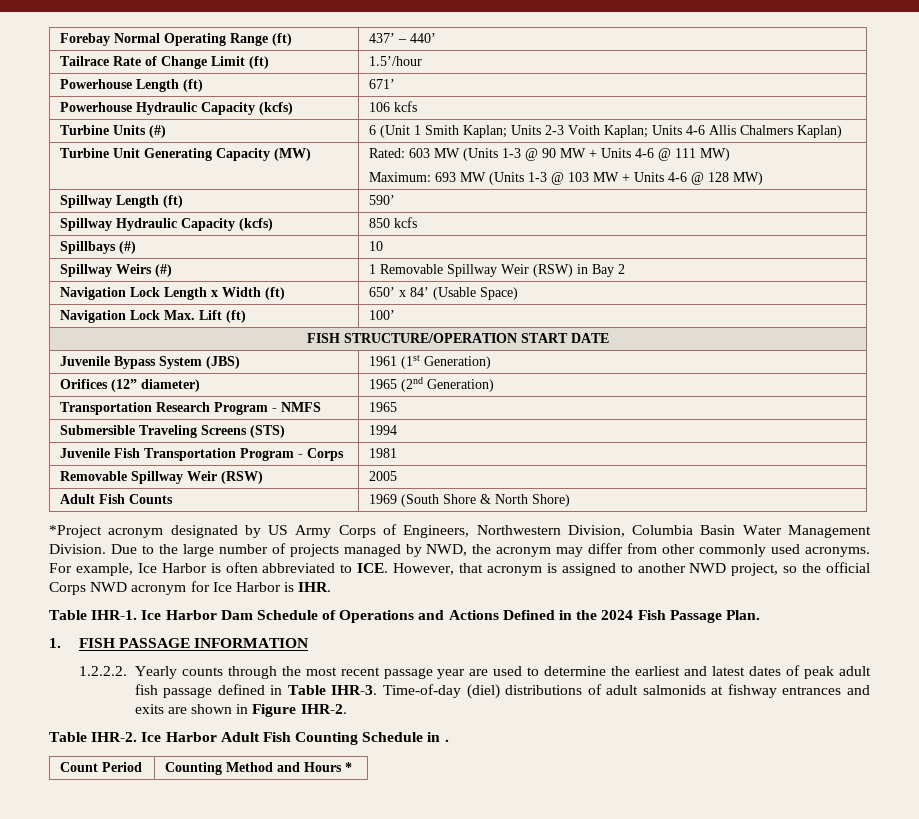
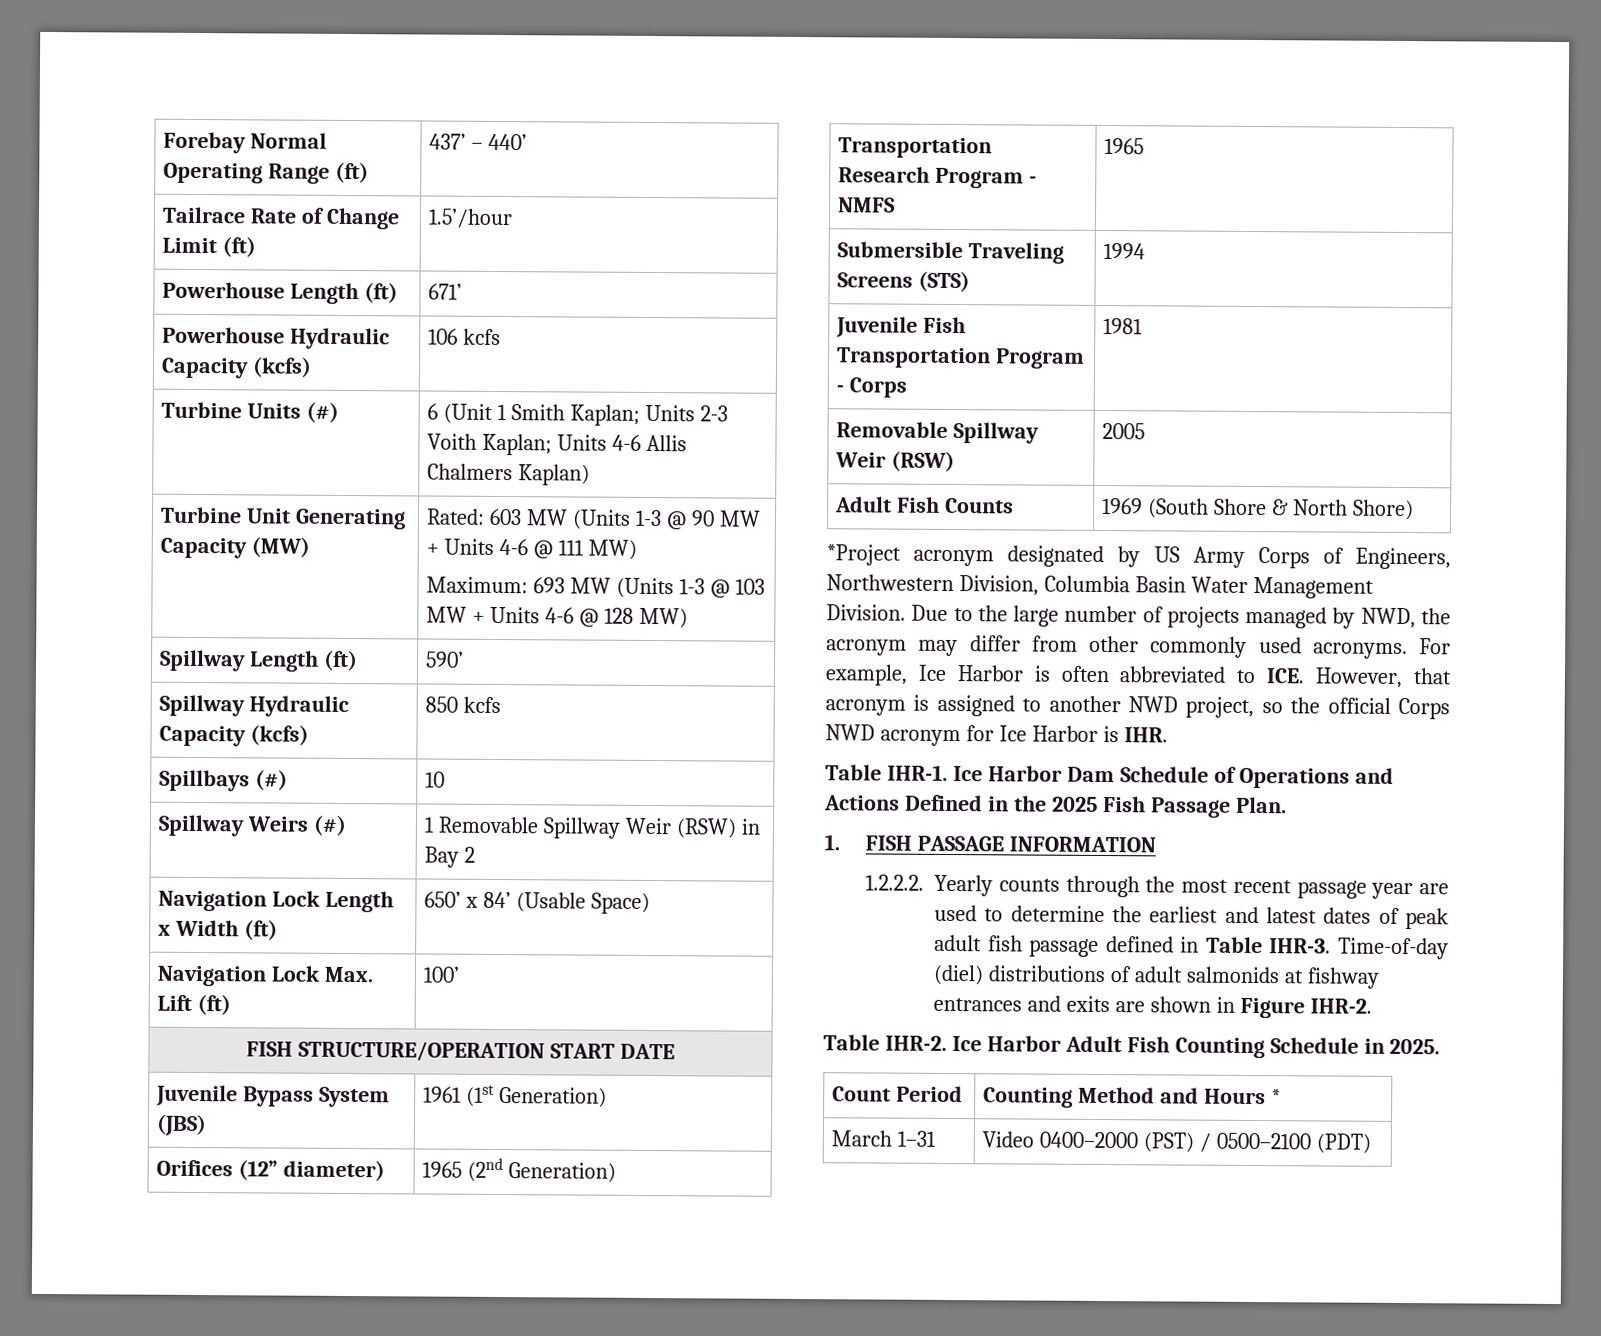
[601,610,634,620] 2024 -> [1051,796,1098,812] 2025
[444,739,449,742] . -> [1389,1038,1441,1055] 2025.
(352, 767) none -> [831,1130,937,1147] [982,1131,1372,1154] // March 1–31 | Video 0400–2000 (PST) / 0500–2100 (PDT)

